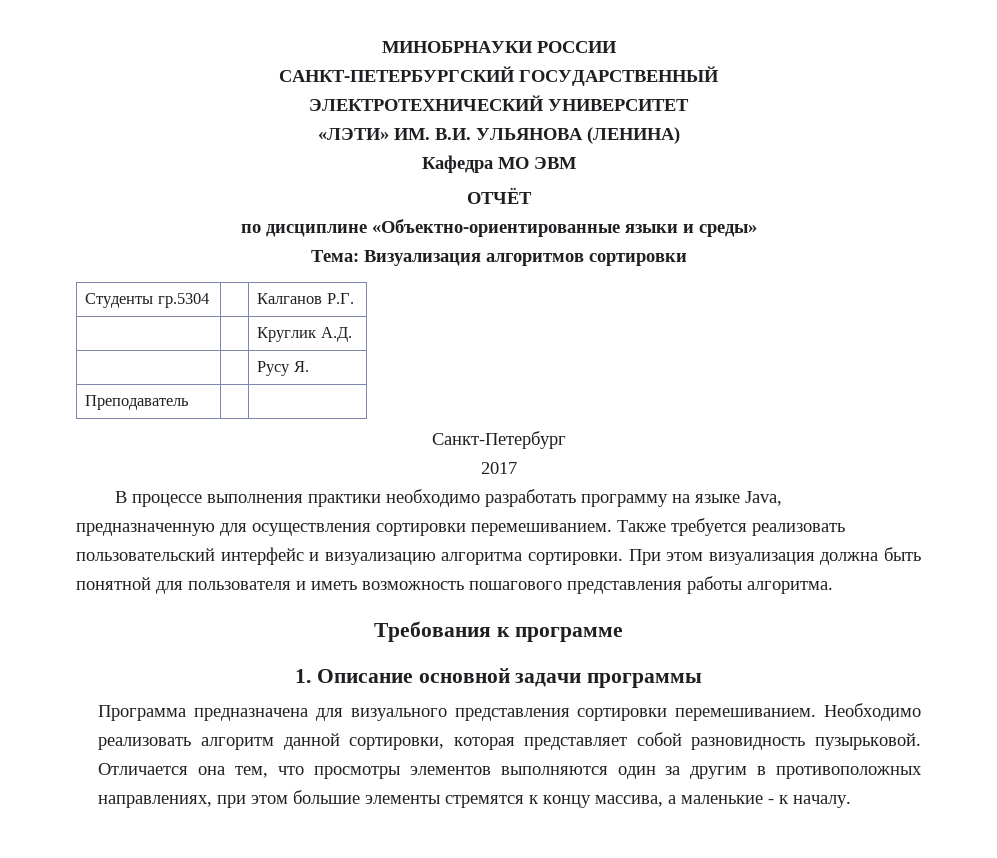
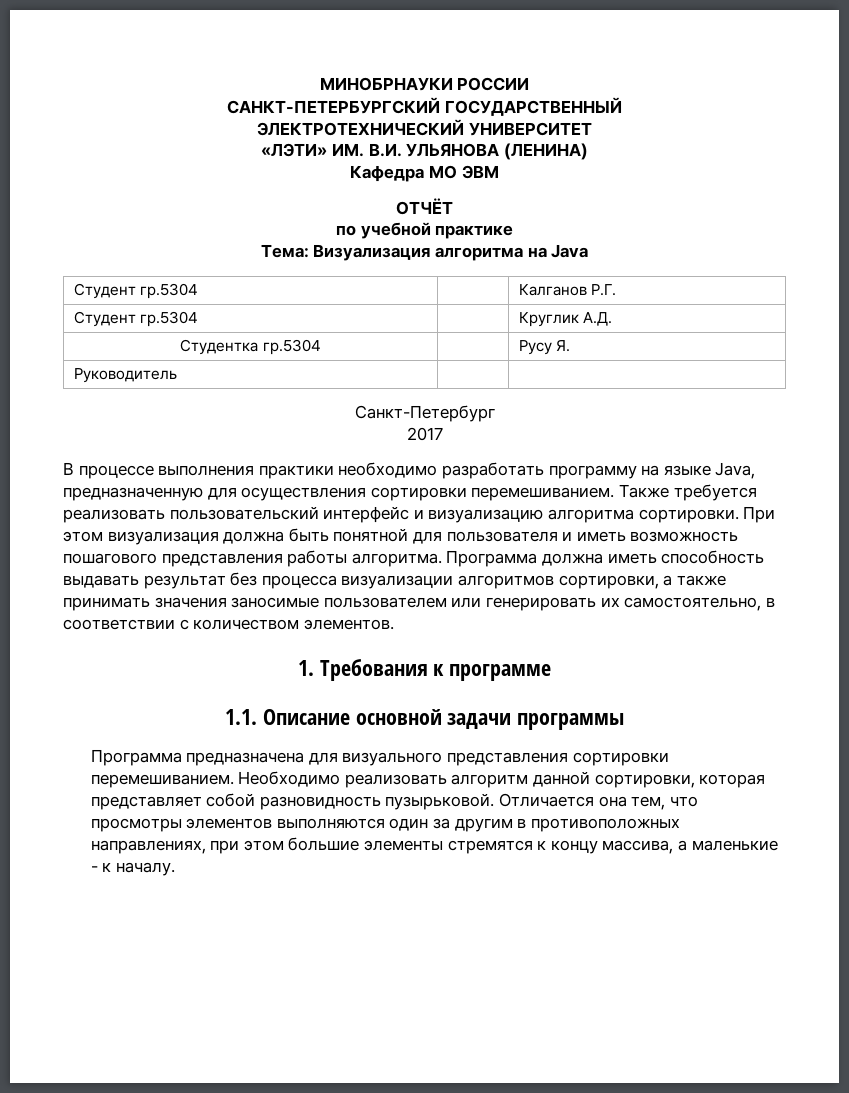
[265,219,757,237] [310,250,687,266] [85,293,154,308] дисциплине «Объектно-ориентированные языки и среды» // Тема: Визуализация алгоритмов сортировки // Студенты -> [360,222,514,239] [260,244,589,261] [74,283,137,299] учебной практике // Тема: Визуализация алгоритма на Java // Студент
(354, 298) none -> [74,311,199,327] Студент гр.5304
(352, 334) none -> [180,339,321,355] Студентка гр.5304
[85,395,190,410] Преподаватель -> [74,368,178,383] Руководитель
(833, 587) // -> [446,550,765,567] [63,572,726,589] [63,597,775,611] [63,619,394,630] [297,660,314,676] Программа должна иметь способность выдавать результат без процесса визуализации алгоритмов сортировки, а также принимать значения заносимые пользователем или генерировать их самостоятельно, в соответствии с количеством элементов. // 1.
[294,669,311,683] 1. -> [224,709,257,725] 1.1.

